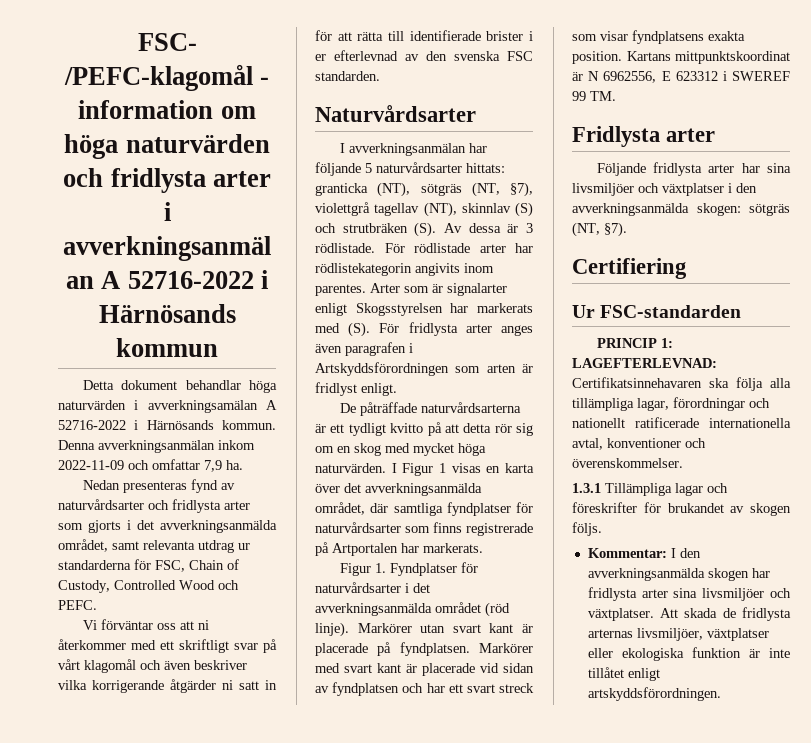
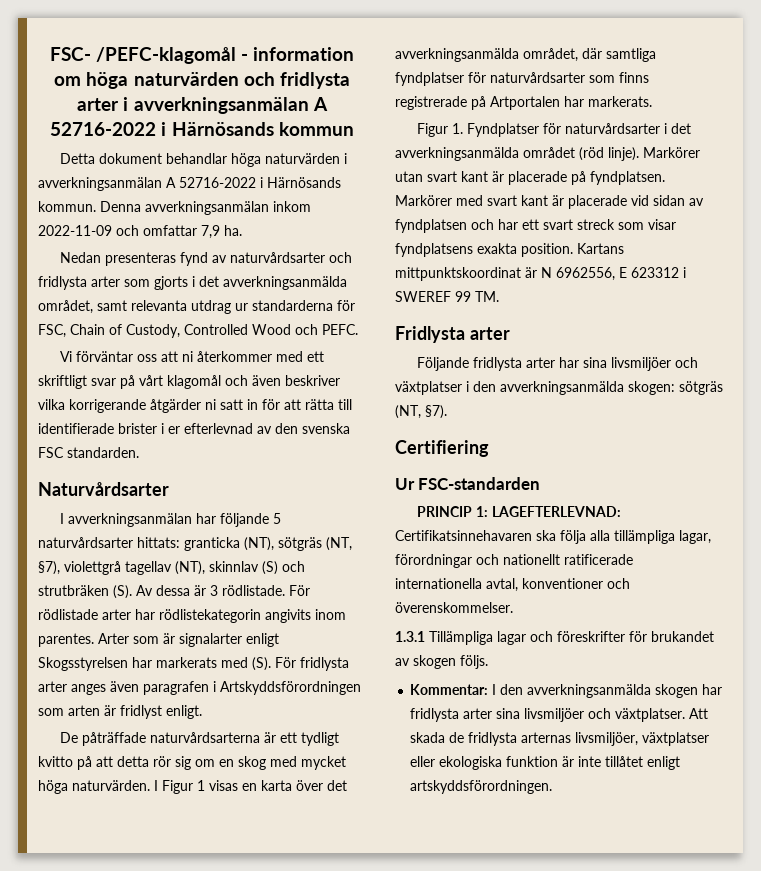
[147,400,258,413] avverkningsamälan -> [38,177,162,191] avverkningsanmälan

